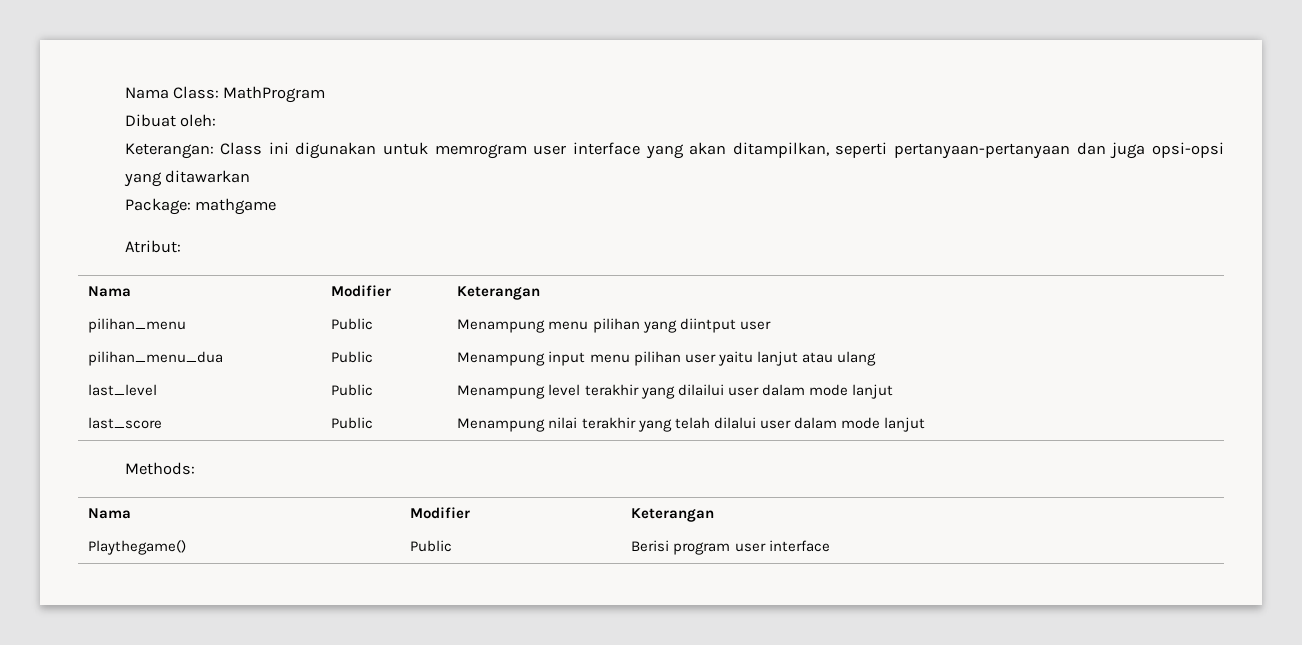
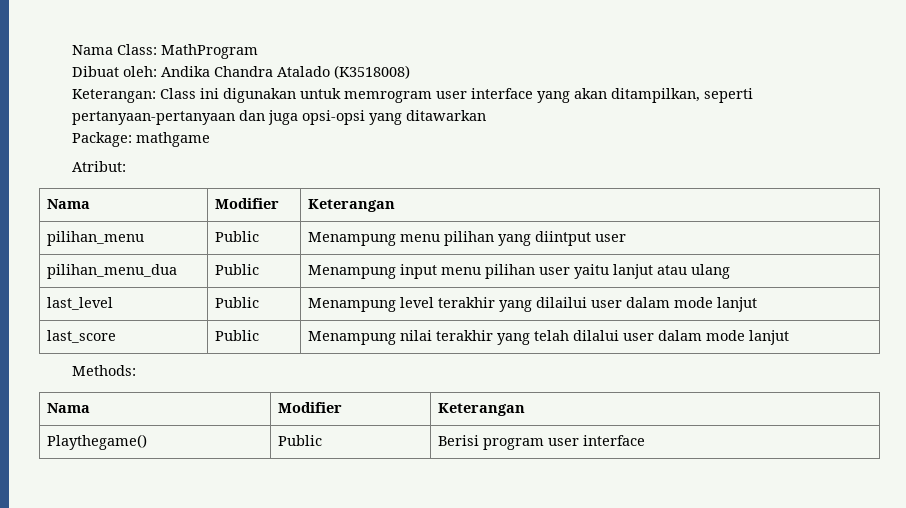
(216, 120) none -> [160,65,410,79] Andika Chandra Atalado (K3518008)

